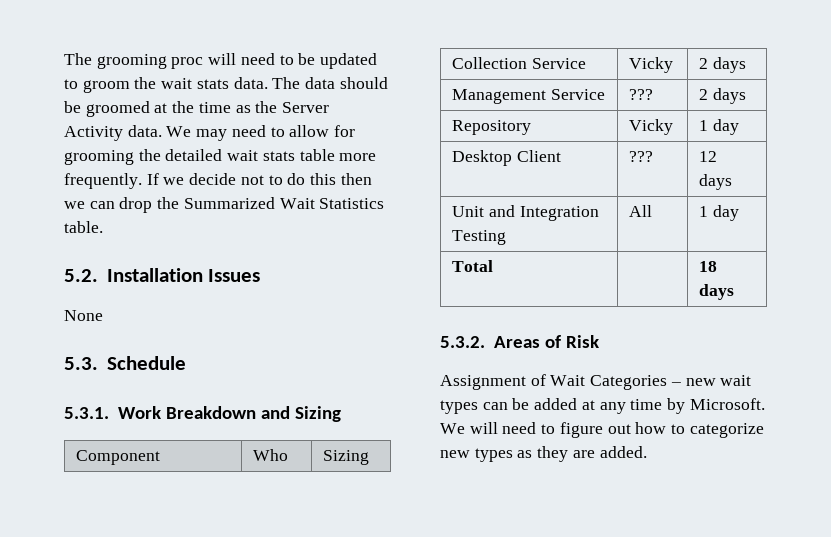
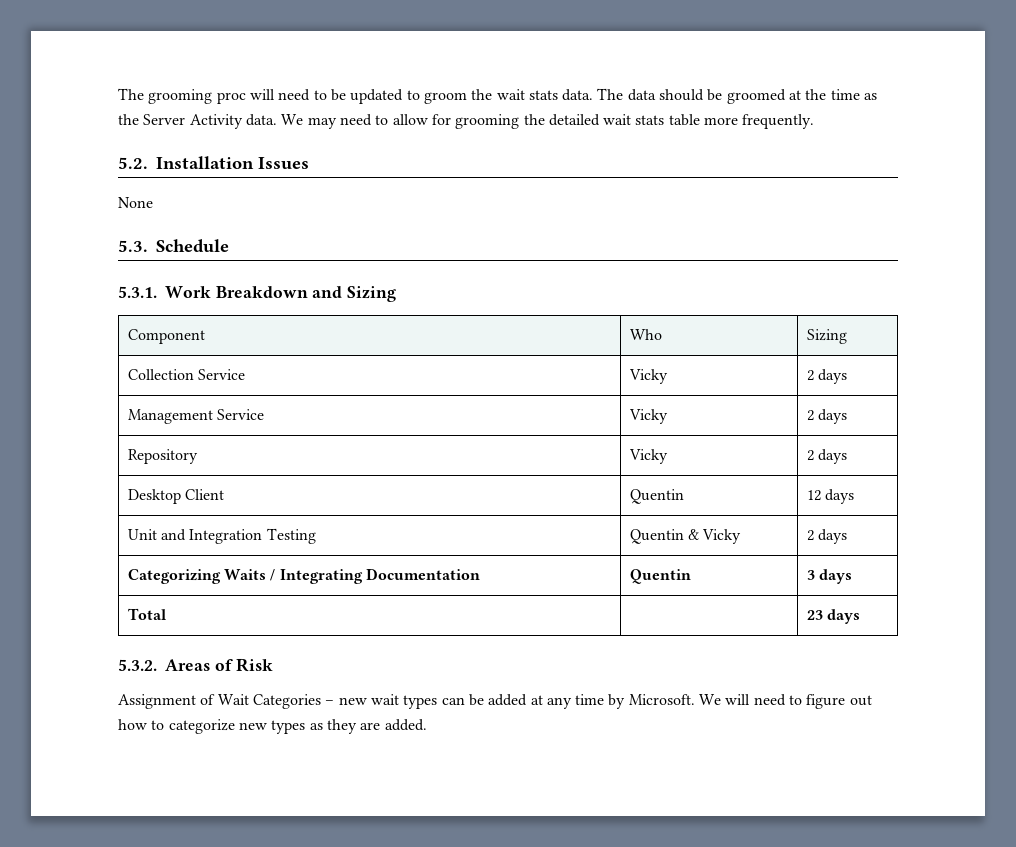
[146,173,372,185] [64,197,385,213] [64,221,103,233] If we decide not to do this then we can drop the Summarized Wait Statistics table. -> (815, 121) none
[629,89,654,100] ??? -> [628,409,668,424] Vicky
[699,119,740,135] 1 day -> [806,449,847,464] 2 days
[629,151,654,162] ??? -> [629,489,684,504] Quentin
[629,205,653,217] [699,205,740,221] All | 1 day -> [629,529,742,544] [806,529,847,544] [127,568,480,584] [629,569,691,584] [806,569,852,584] Quentin & Vicky | 2 days // Categorizing Waits / Integrating Documentation | Quentin | 3 days
[699,261,718,272] 18 -> [806,610,823,620] 23

